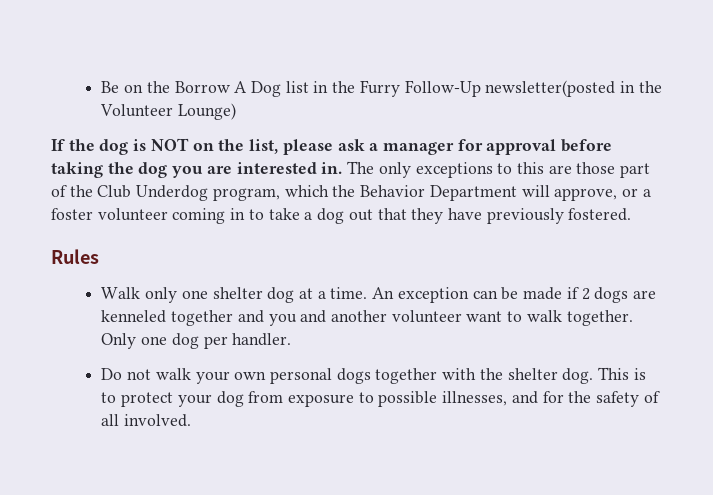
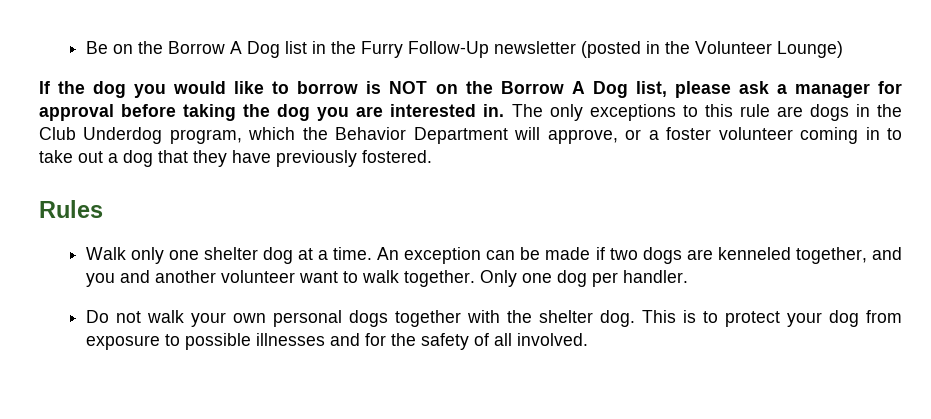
[485,80,616,97] newsletter(posted -> [493,41,641,58] newsletter (posted
(129, 147) none -> [134,81,359,98] you would like to borrow
(245, 145) none -> [500,81,628,98] Borrow A Dog
[548,162,651,178] [51,185,67,197] are those part of -> [739,104,870,121] rule are dogs in
(300, 214) none -> [78,151,103,163] out
[348,209,373,221] out -> (153, 158) none
[581,288,590,300] 2 -> [609,248,638,260] two
[171,310,234,326] together -> [795,247,867,264] together,
[442,391,508,406] illnesses, -> [255,333,325,346] illnesses

